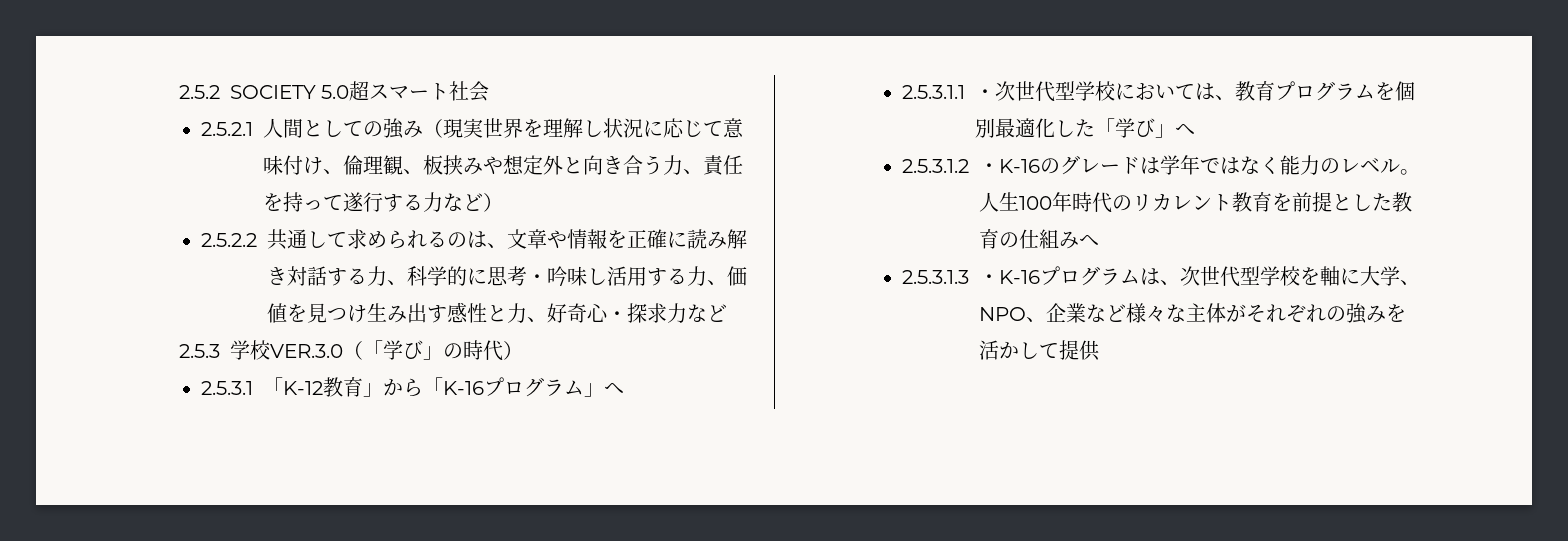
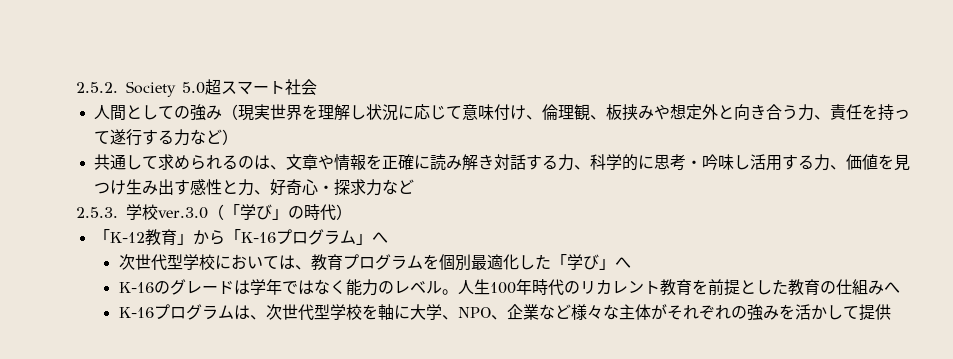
[178,85,316,99] 2.5.2 SOCIETY -> [76,81,177,97] 2.5.2. Society
[200,122,253,136] 2.5.2.1 -> (318, 87) none
[200,233,257,247] 2.5.2.2 -> (239, 137) none
[178,340,343,360] 2.5.3学校VER.3.0 -> [76,204,209,220] 2.5.3.学校ver.3.0
[200,381,253,395] 2.5.3.1 -> (353, 212) none
[901,85,995,99] 2.5.3.1.1・ -> (389, 237) none
[901,159,999,173] 2.5.3.1.2・ -> (631, 262) none
[901,270,999,284] 2.5.3.1.3・ -> (900, 287) none

